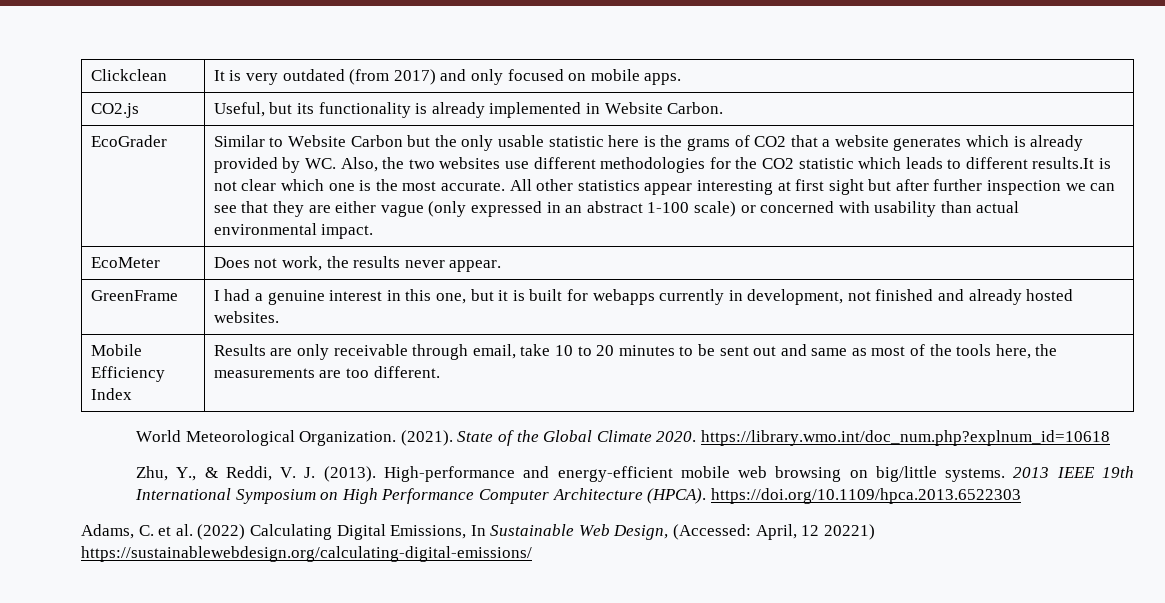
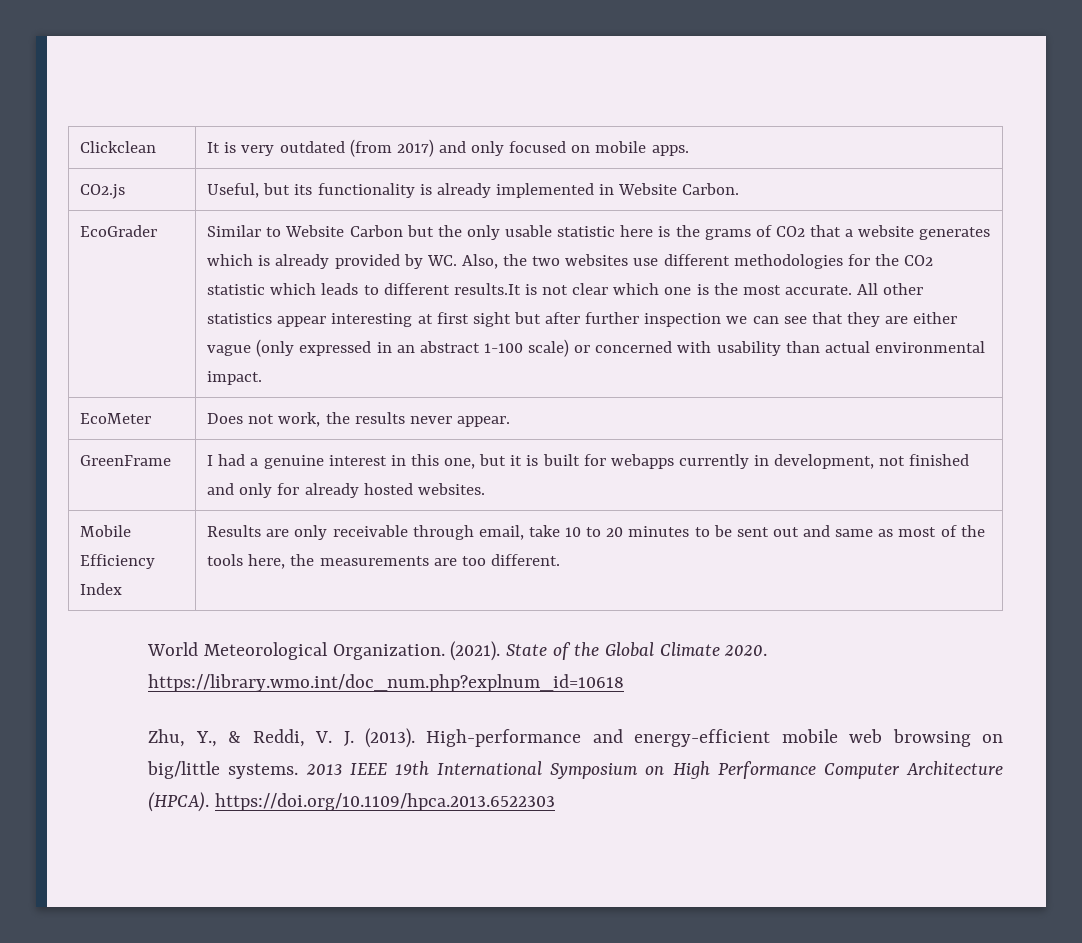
(965, 295) none -> [239,483,300,498] only for
[81,524,875,540] [81,546,532,562] // Adams, C. et al. (2022) Calculating Digital Emissions, In Sustainable Web Design, (Accessed: April, 12 20221) https://sustainablewebdesign.org/calculating-digital-emissions/ -> (555, 802) none

